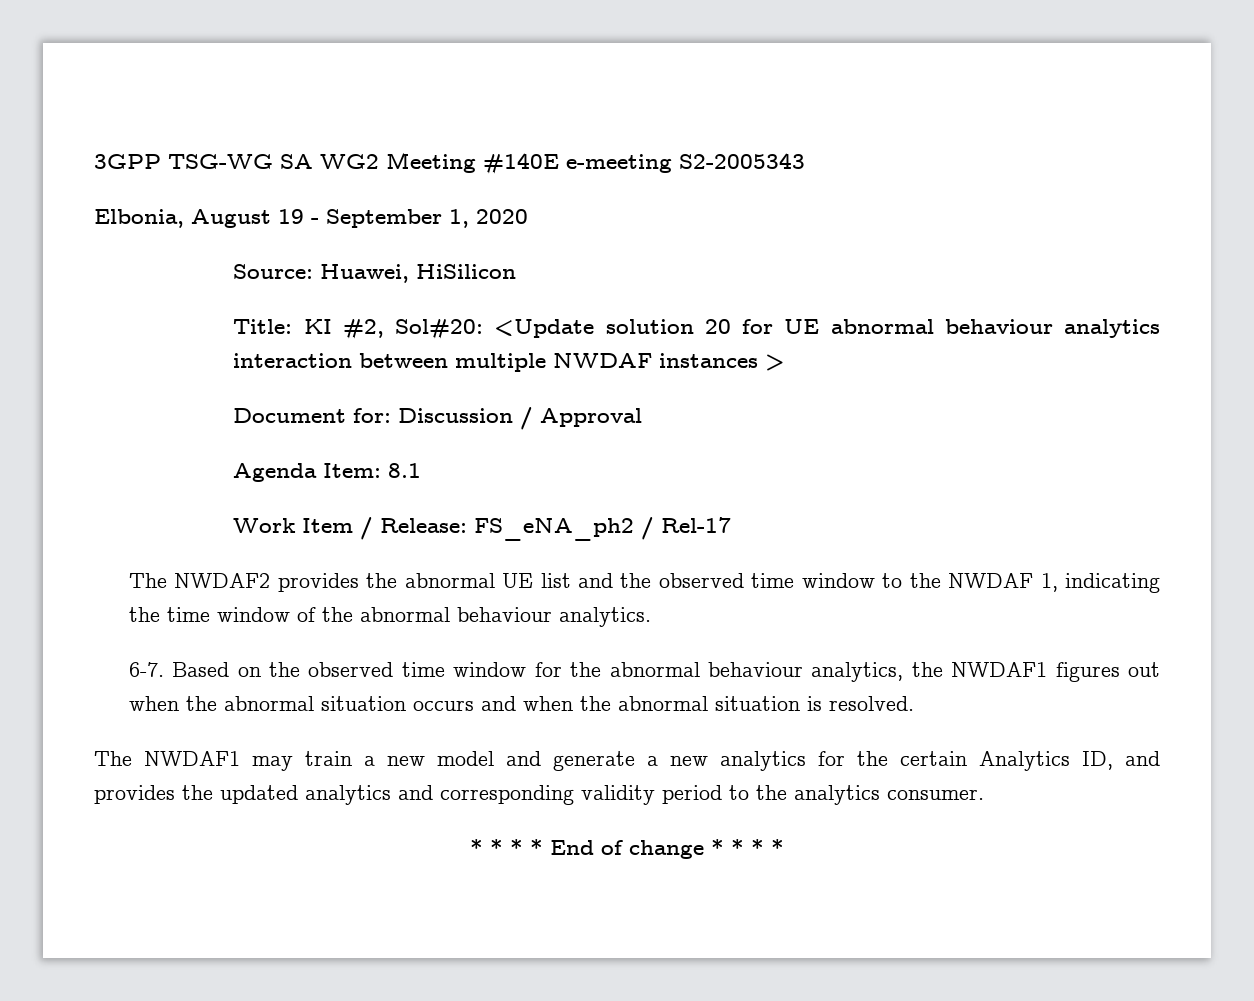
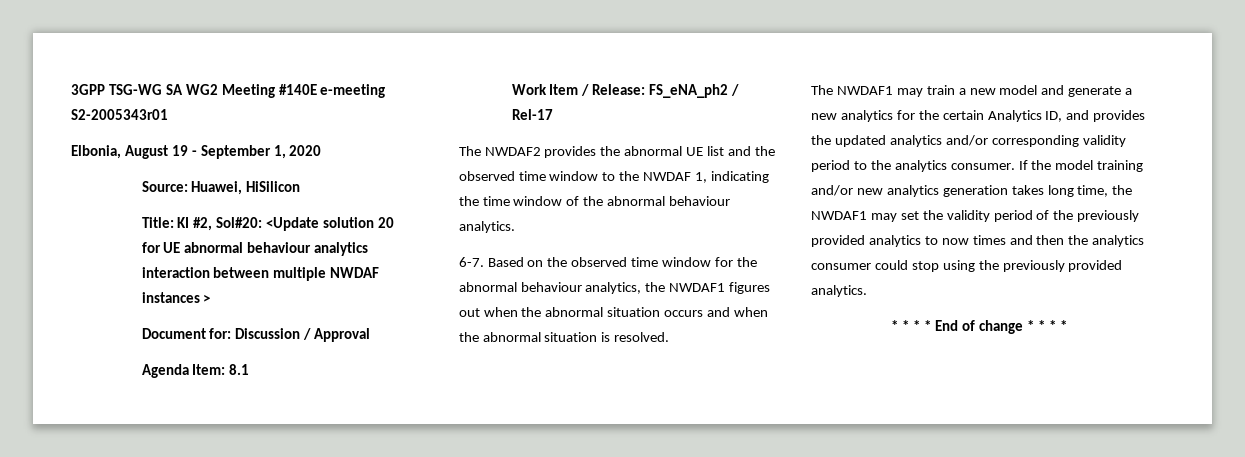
[679,153,805,169] S2-2005343 -> [71,109,168,120] S2-2005343r01
[398,785,433,800] and -> [945,135,988,146] and/or
(984, 794) none -> [1018,160,1144,172] [811,185,1133,197] [811,210,1140,222] [811,235,1145,247] [811,260,1123,272] [811,285,867,297] If the model training and/or new analytics generation takes long time, the NWDAF1 may set the validity period of the previously provided analytics to now times and then the analytics consumer could stop using the previously provided analytics.

